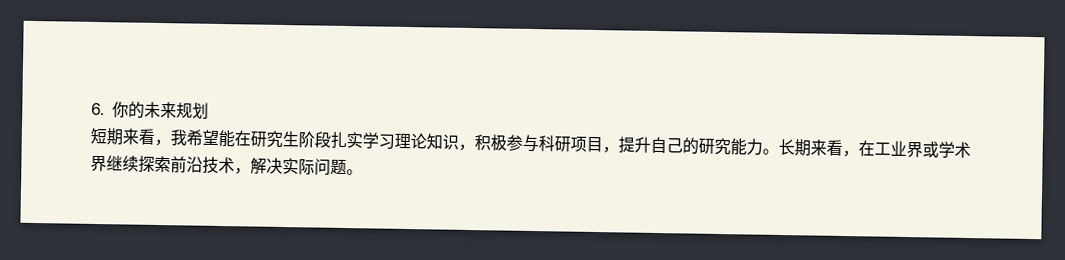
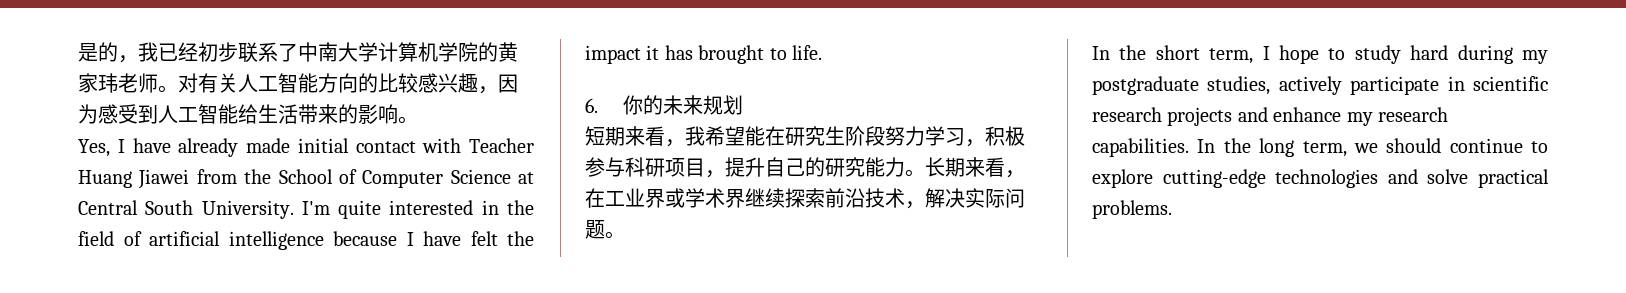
(91, 109) none -> [78,42,518,63] [78,73,518,94] [78,104,418,124] [78,138,534,157] [78,169,534,189] [78,200,534,219] [78,231,534,250] [585,45,822,64] 是的，我已经初步联系了中南大学计算机学院的黄家玮老师。对有关人工智能方向的比较感兴趣，因为感受到人工智能给生活带来的影响。 // Yes, I have already made initial contact with Teacher Huang Jiawei from the School of Computer Science at Central South University. I'm quite interested in the field of artificial intelligence because I have felt the impact it has brought to life. //
[330,131,459,150] 扎实学习理论知识 -> [885,126,965,146] 努力学习
(363, 172) none -> [1092,45,1548,64] [1092,76,1548,95] [1092,107,1448,126] [1092,138,1548,157] [1092,169,1549,188] [1092,200,1172,219] // In the short term, I hope to study hard during my postgraduate studies, actively participate in scientific research projects and enhance my research capabilities. In the long term, we should continue to explore cutting-edge technologies and solve practical problems.

